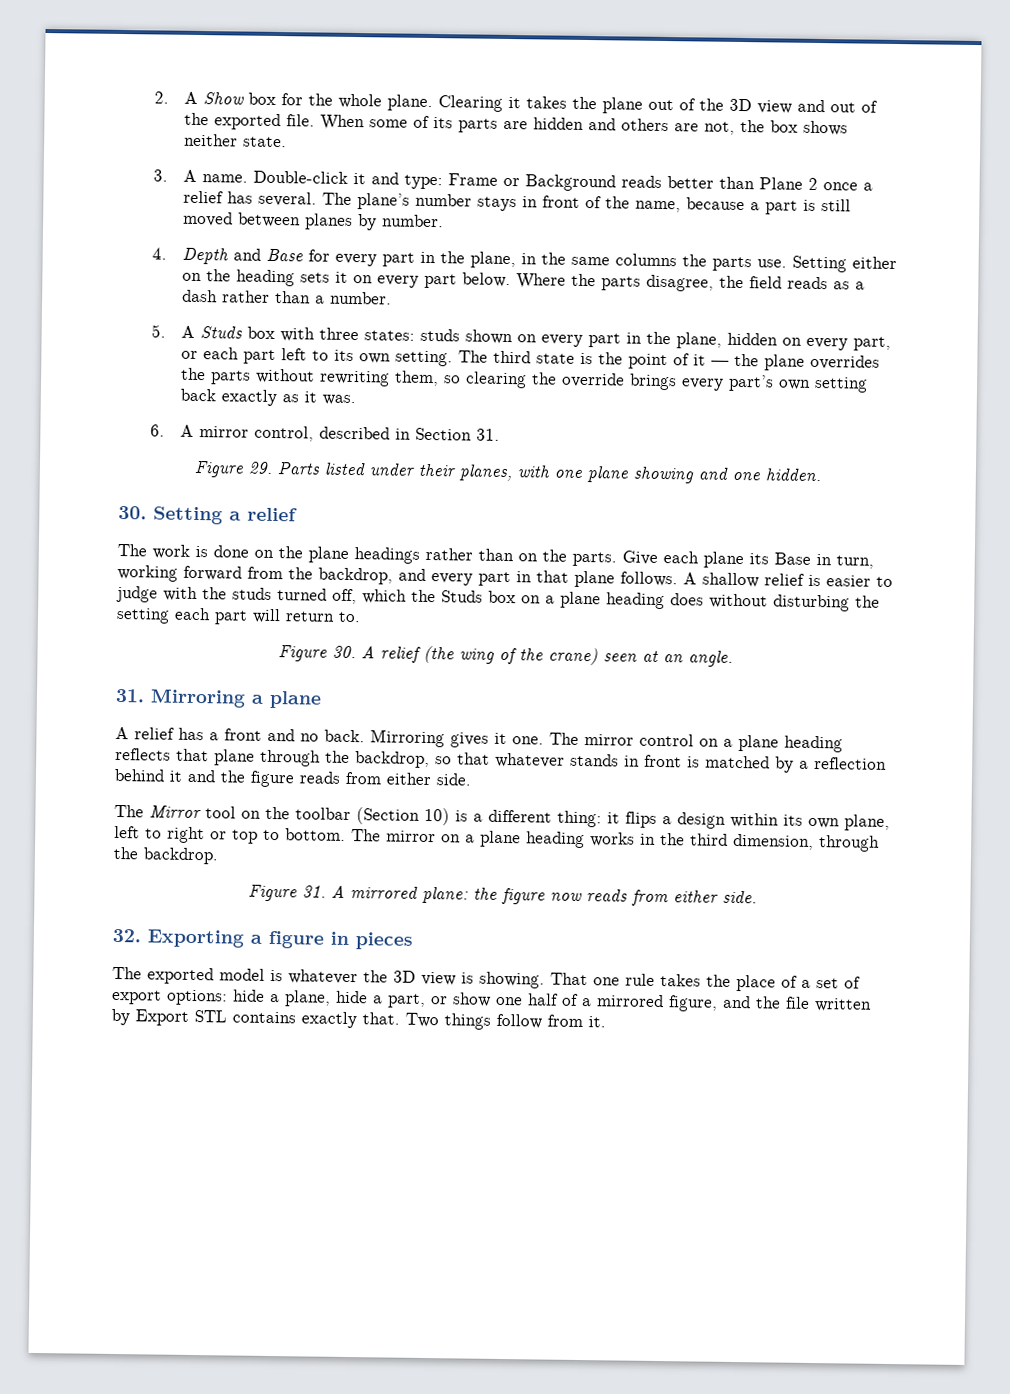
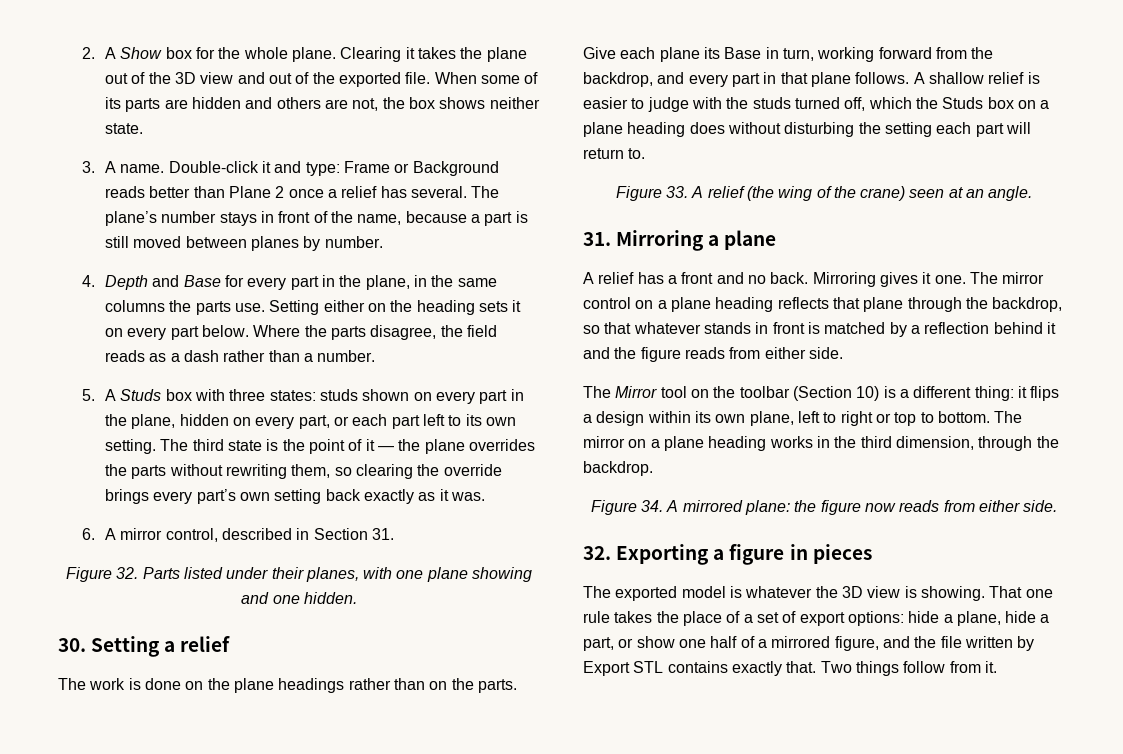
[248,461,273,474] 29. -> [116,567,139,579] 32.
[332,645,356,659] 30. -> [665,186,688,198] 33.
[302,885,326,898] 31. -> [641,500,664,512] 34.

